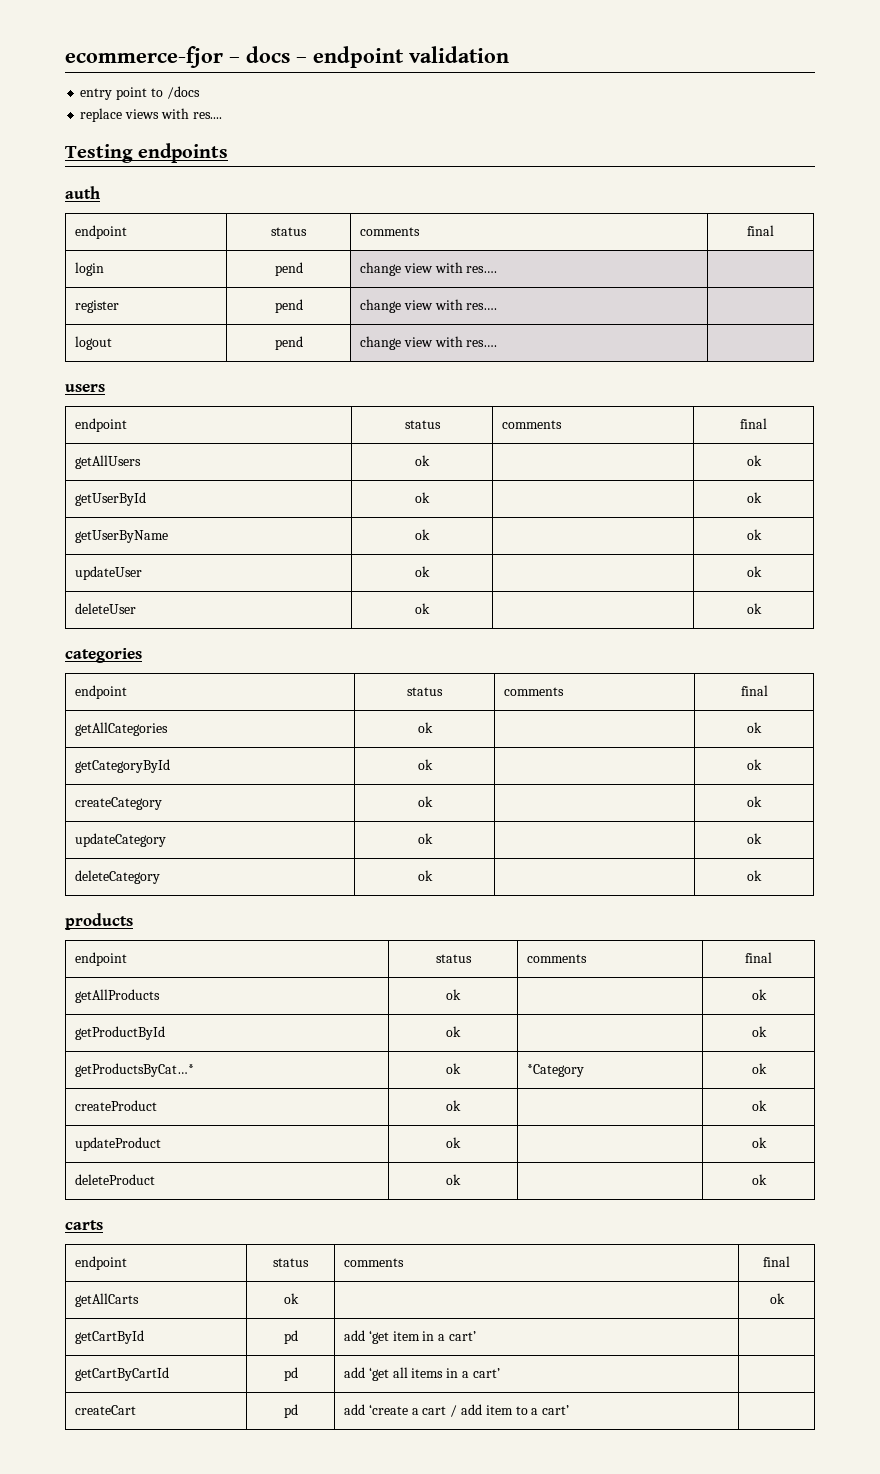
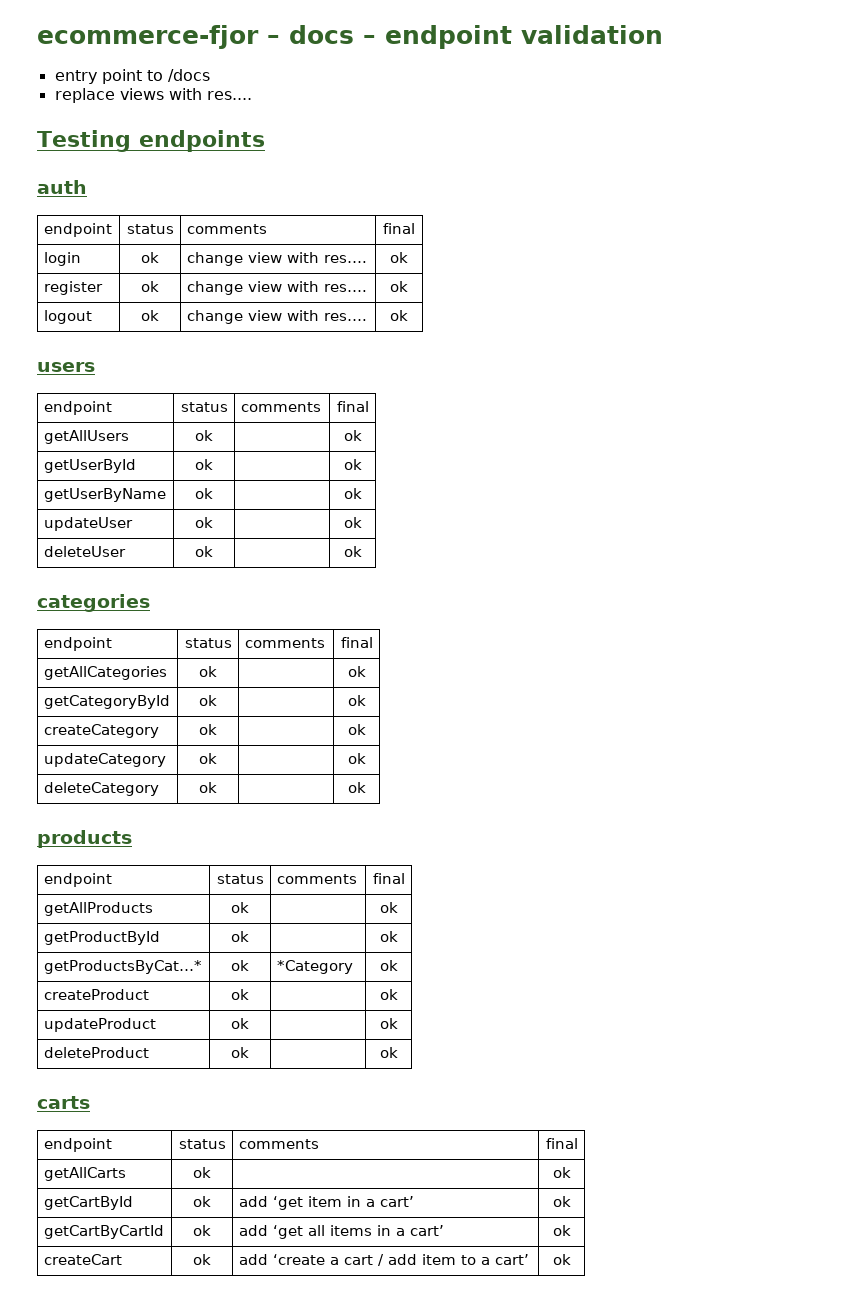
[274,262,303,276] [360,262,498,276] pend | change view with res…. | -> [141,252,159,263] [186,252,367,266] [390,252,408,263] ok | change view with res…. | ok
[274,299,303,313] [360,299,498,313] pend | change view with res…. | -> [141,281,159,292] [186,281,367,295] [390,281,408,292] ok | change view with res…. | ok
[274,336,303,350] [360,336,498,350] pend | change view with res…. | -> [141,310,159,321] [186,310,367,324] [390,310,408,321] ok | change view with res…. | ok
[283,1330,298,1344] pd -> [193,1196,211,1207] ok
(476, 1336) none -> [552,1196,571,1207] ok
[283,1367,298,1381] pd -> [193,1225,211,1236] ok
(500, 1373) none -> [552,1225,571,1236] ok
[283,1404,298,1418] pd -> [193,1254,211,1265] ok
(570, 1410) none -> [552,1254,571,1265] ok

